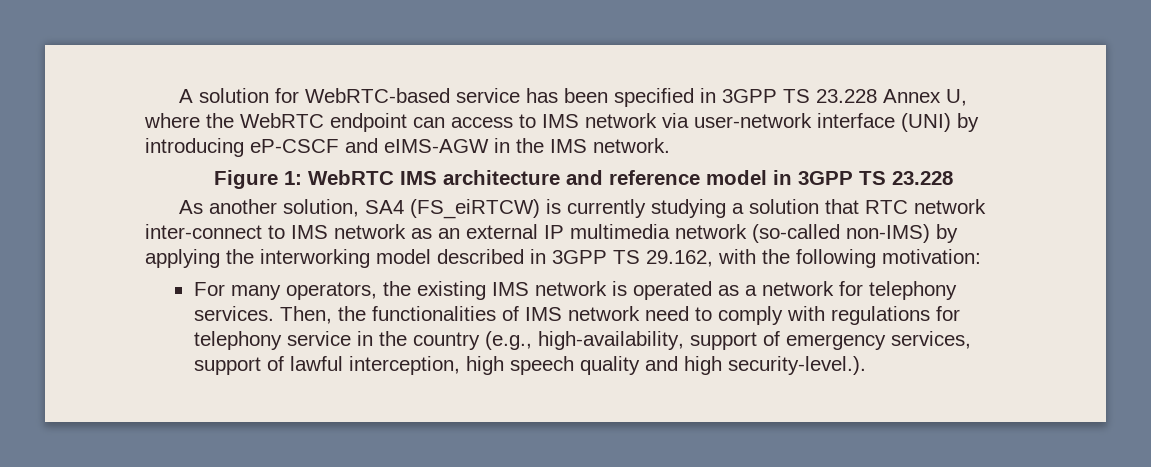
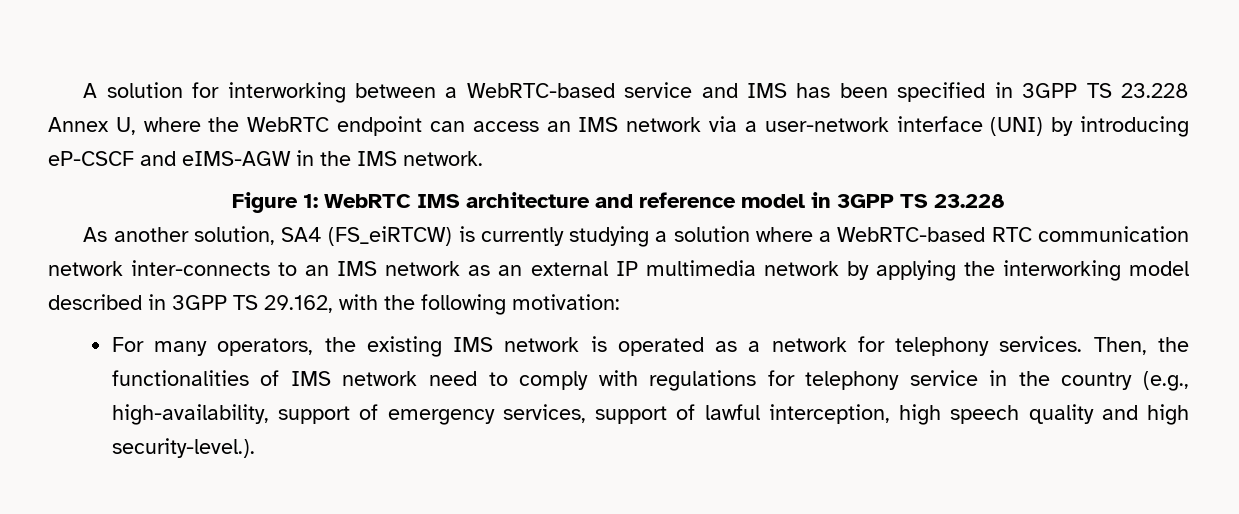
[304,88,520,103] WebRTC-based service -> [227,82,788,103] interworking between a WebRTC-based service and IMS
[519,114,536,128] to -> [546,121,571,132] an
(689, 120) none -> [744,121,757,132] a
[824,199,986,214] [145,224,285,239] that RTC network inter-connect to -> [755,226,1190,242] [48,260,330,276] where a WebRTC-based RTC communication network inter-connects to an
[752,224,930,243] (so-called non-IMS) -> (839, 268) none

